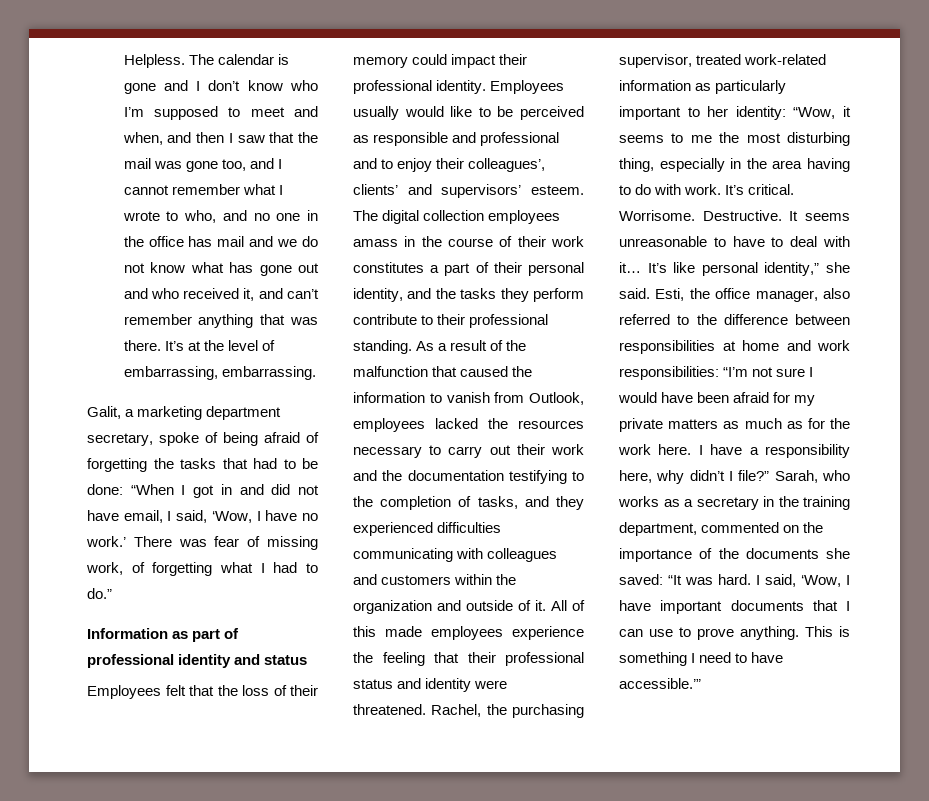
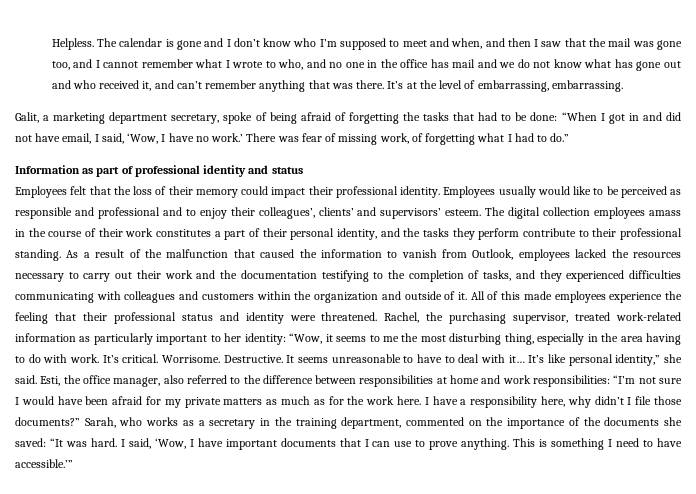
[738,470,770,481] file?” -> [635,396,682,405] [15,417,80,426] file those documents?”

